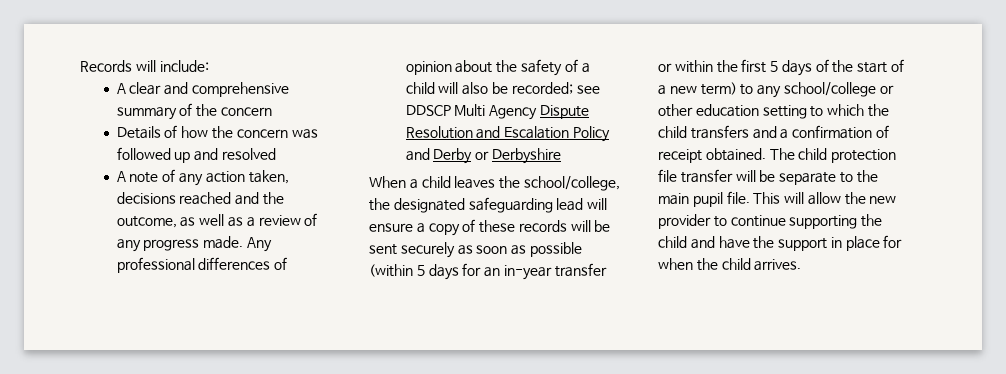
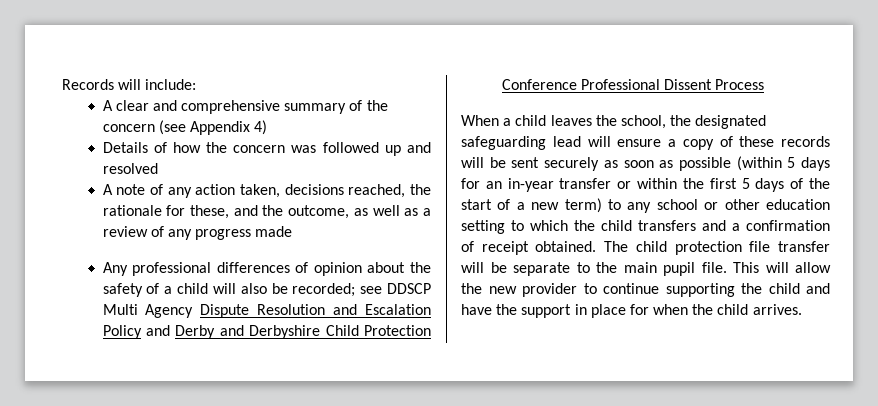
(272, 111) none -> [158,120,268,135] (see Appendix 4)
[179,192,232,205] reached -> [348,184,431,198] [102,205,229,219] reached, the rationale for these,
[203,236,244,249] made. -> [255,226,293,237] made //
[475,151,490,160] or -> [219,325,244,336] and
(561, 156) none -> [325,325,431,336] [501,79,765,90] Child Protection Conference Professional Dissent Process
[523,176,620,191] school/college, -> [620,115,666,129] school,
[783,82,876,97] school/college -> [656,199,698,210] school

